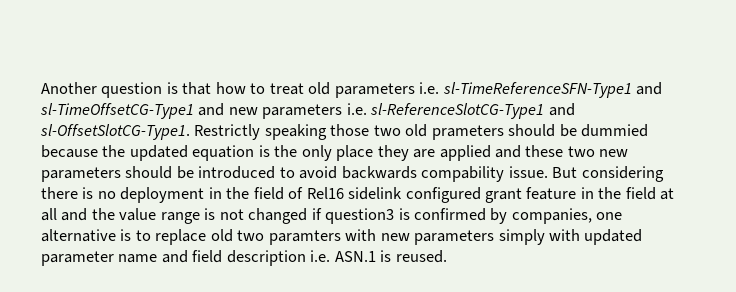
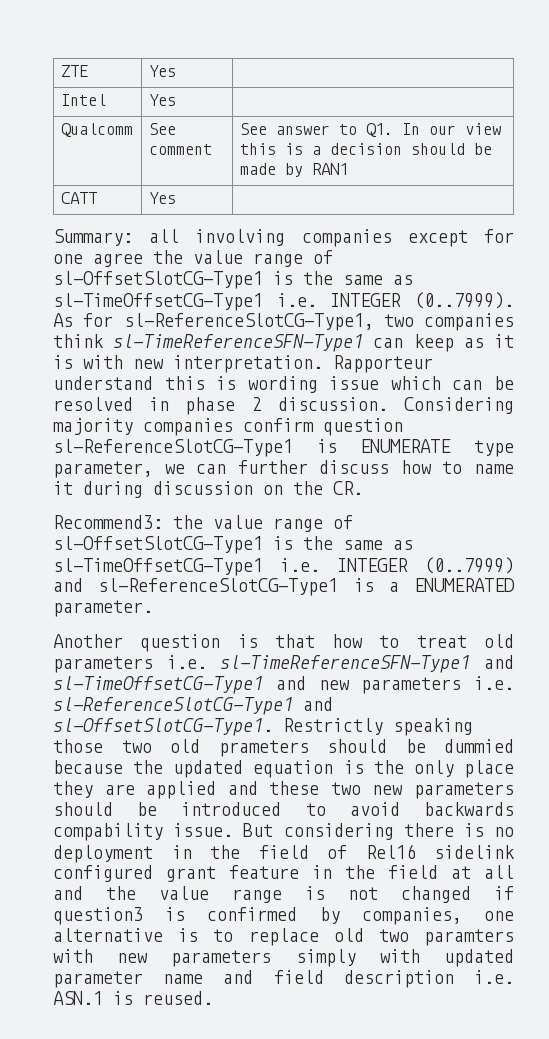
(41, 88) none -> [60,65,88,77] [148,65,176,77] [60,94,106,106] [148,94,176,106] [60,123,133,137] [148,123,176,135] [148,144,212,155] [239,123,501,137] [239,143,492,155] [239,163,348,177] [60,192,97,204] [148,192,176,204] [53,229,514,247] [53,250,333,267] [53,271,413,289] [53,292,514,311] [53,313,514,331] [53,334,514,352] [53,355,433,373] [53,376,514,393] [53,397,514,415] [53,418,403,436] [53,439,514,457] [53,460,514,478] [53,481,363,498] [53,515,353,532] [53,536,413,554] [53,557,514,576] [53,578,515,596] [53,600,153,617] ZTE | Yes | // Intel | Yes | // Qualcomm | See comment | See answer to Q1. In our view this is a decision should be made by RAN1 // CATT | Yes | // Summary: all involving companies except for one agree the value range of sl-OffsetSlotCG-Type1 is the same as sl-TimeOffsetCG-Type1 i.e. INTEGER (0..7999). As for sl-ReferenceSlotCG-Type1, two companies think sl-TimeReferenceSFN-Type1 can keep as it is with new interpretation. Rapporteur understand this is wording issue which can be resolved in phase 2 discussion. Considering majority companies confirm question sl-ReferenceSlotCG-Type1 is ENUMERATE type parameter, we can further discuss how to name it during discussion on the CR. // Recommend3: the value range of sl-OffsetSlotCG-Type1 is the same as sl-TimeOffsetCG-Type1 i.e. INTEGER (0..7999) and sl-ReferenceSlotCG-Type1 is a ENUMERATED parameter. //

